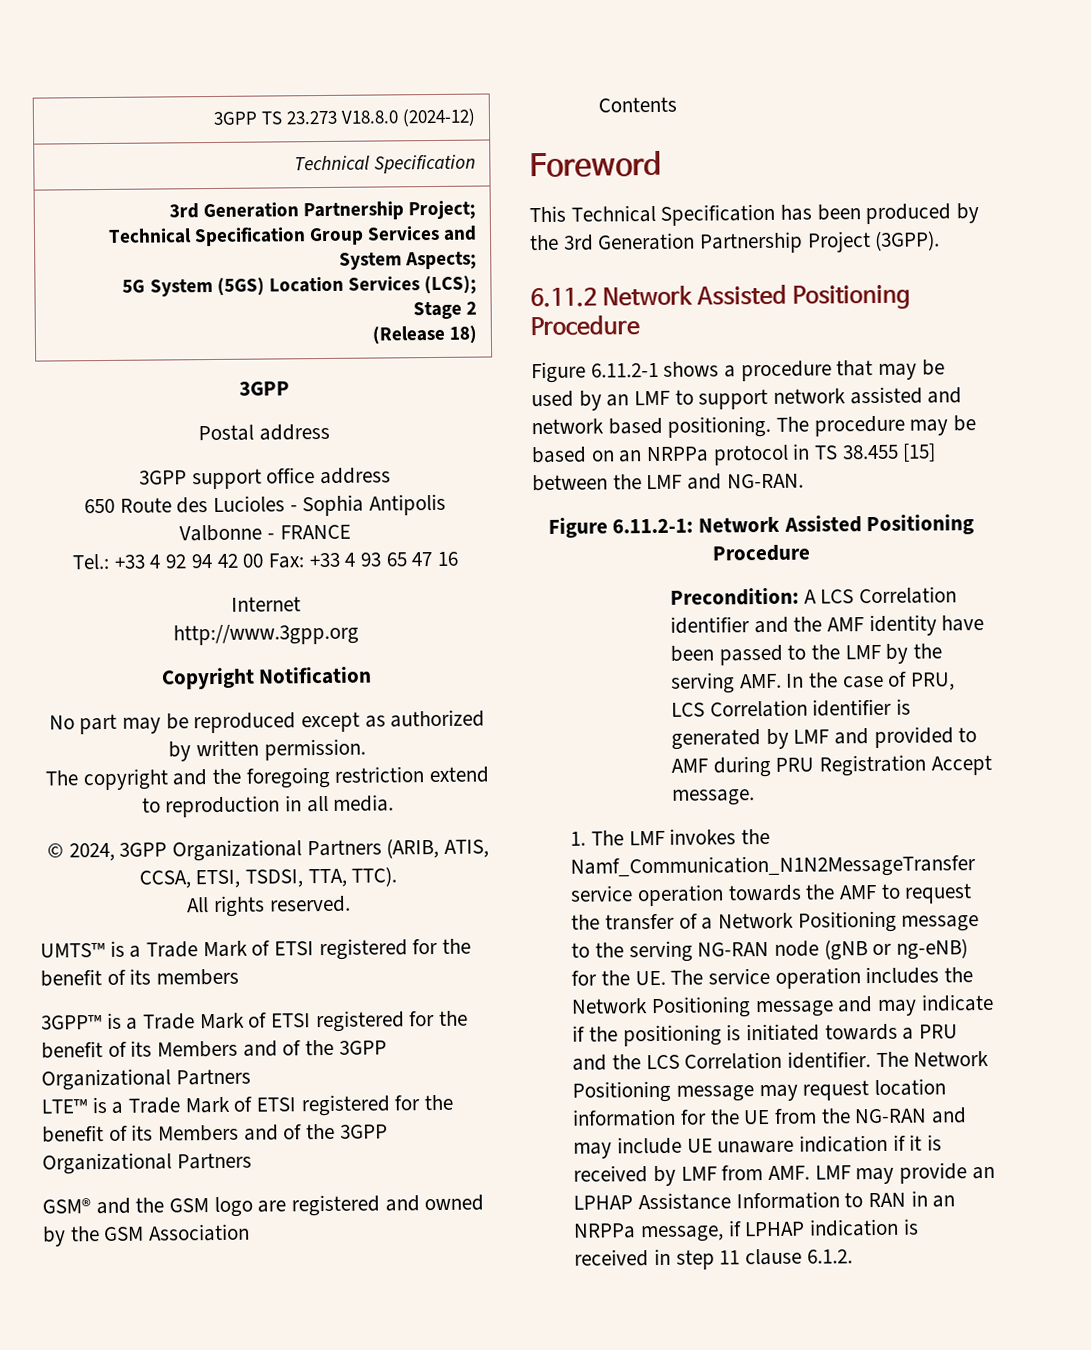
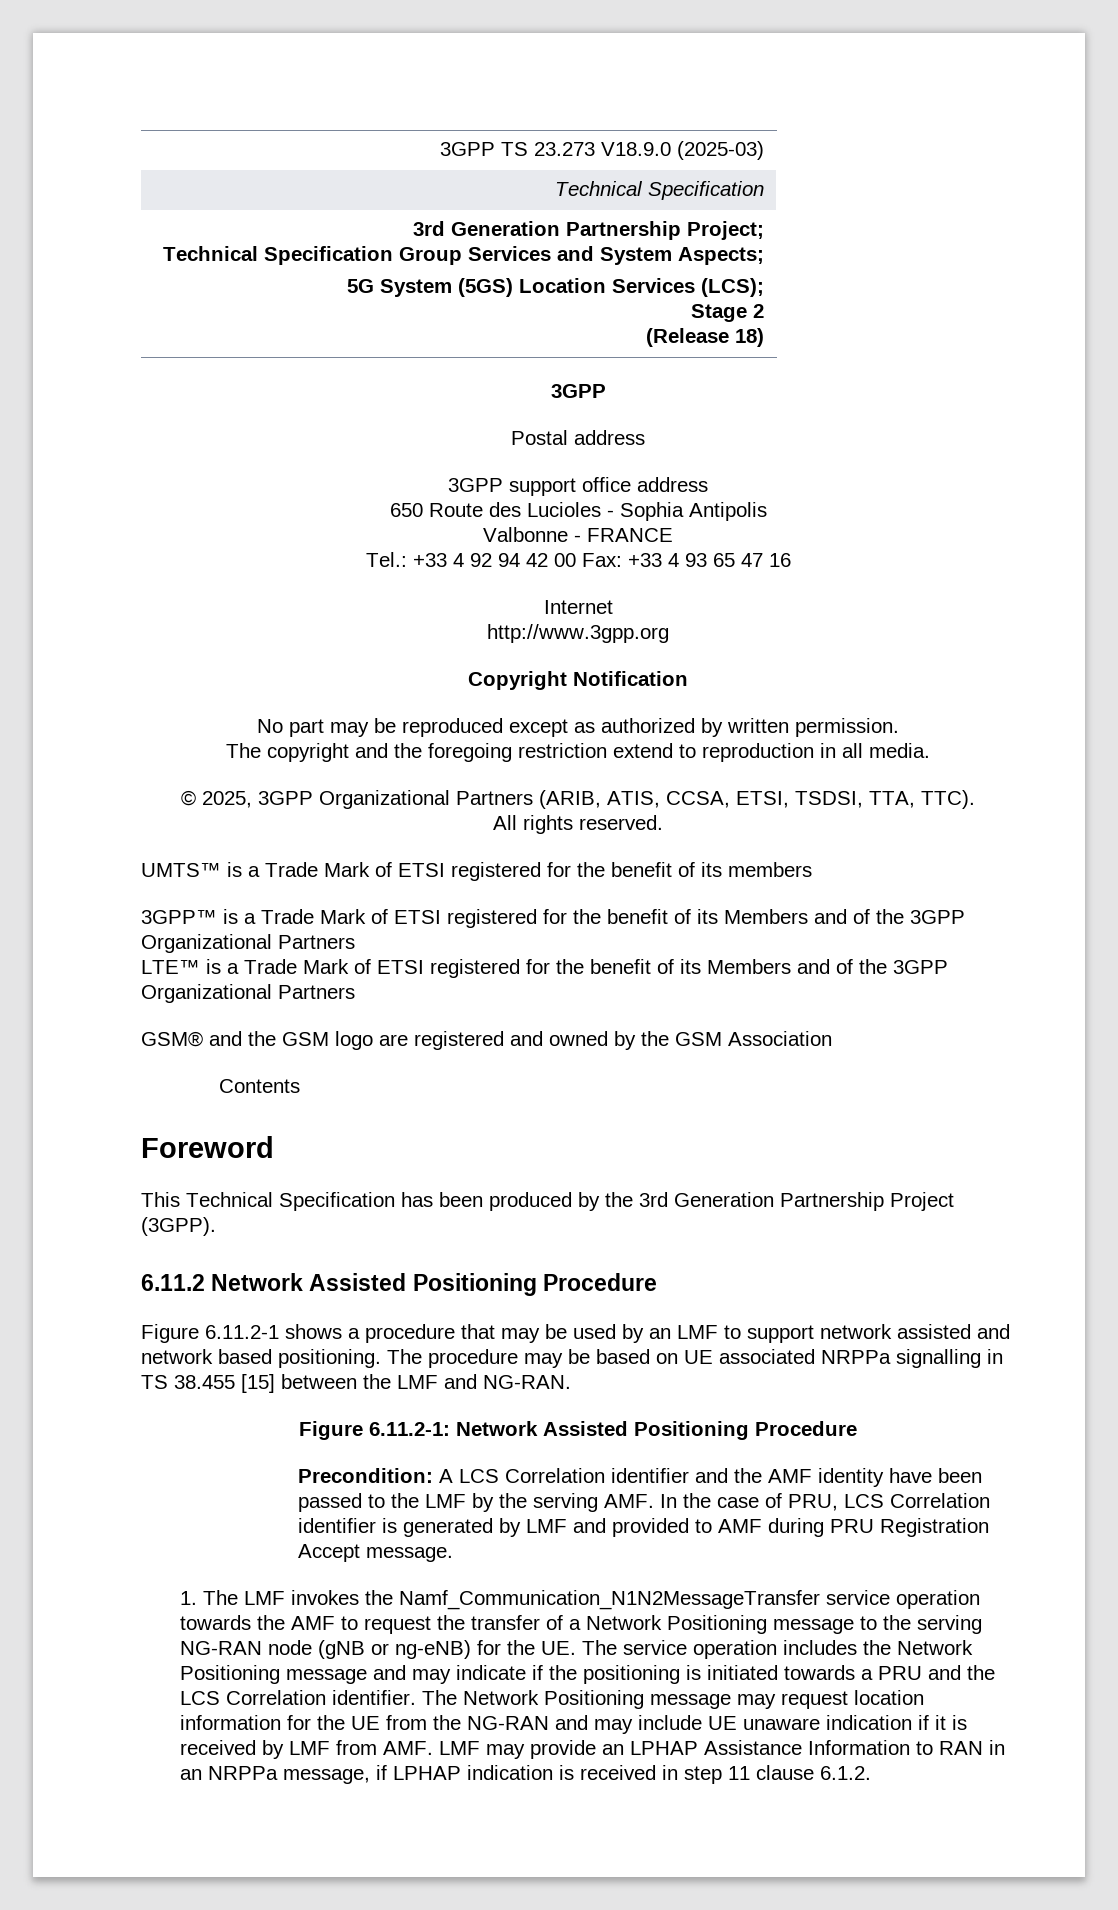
[340,108,477,128] V18.8.0 (2024-12) -> [600,141,764,160] V18.9.0 (2025-03)
[68,842,115,862] 2024, -> [202,791,252,808] 2025,
[618,444,789,466] an NRPPa protocol -> [684,1349,981,1368] UE associated NRPPa signalling

